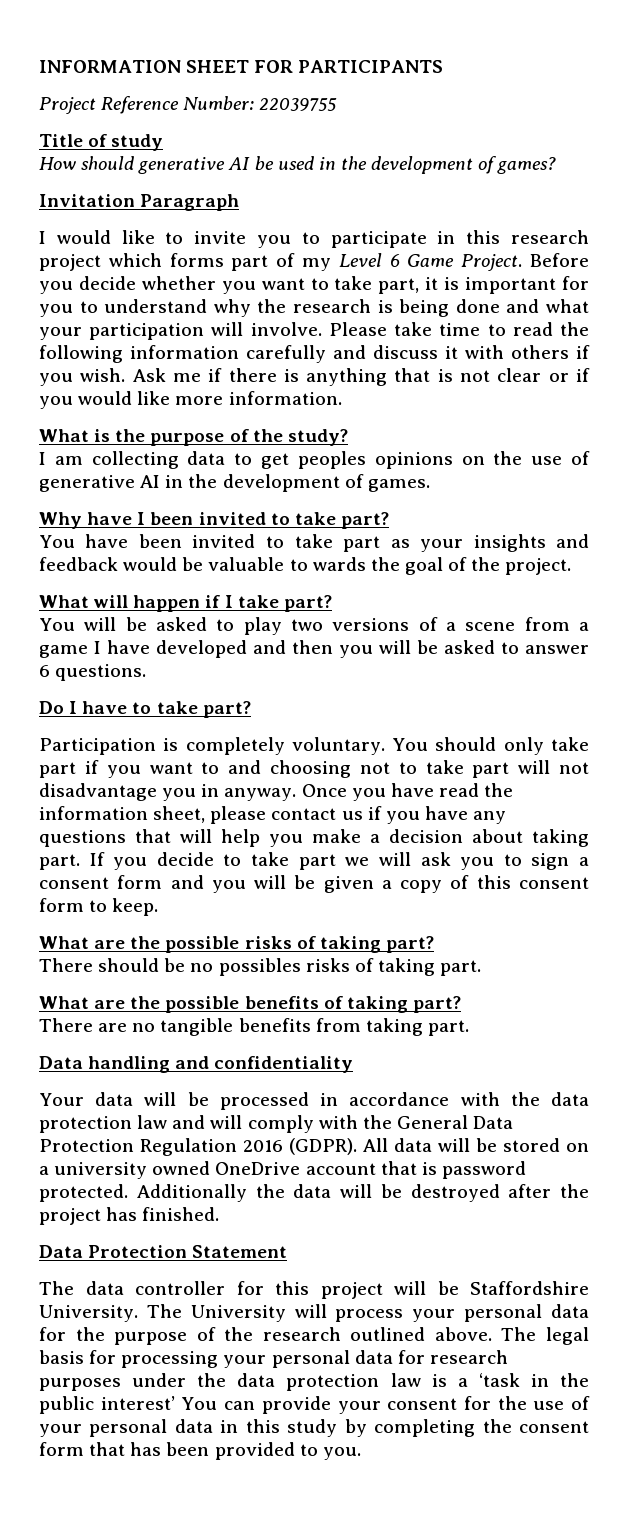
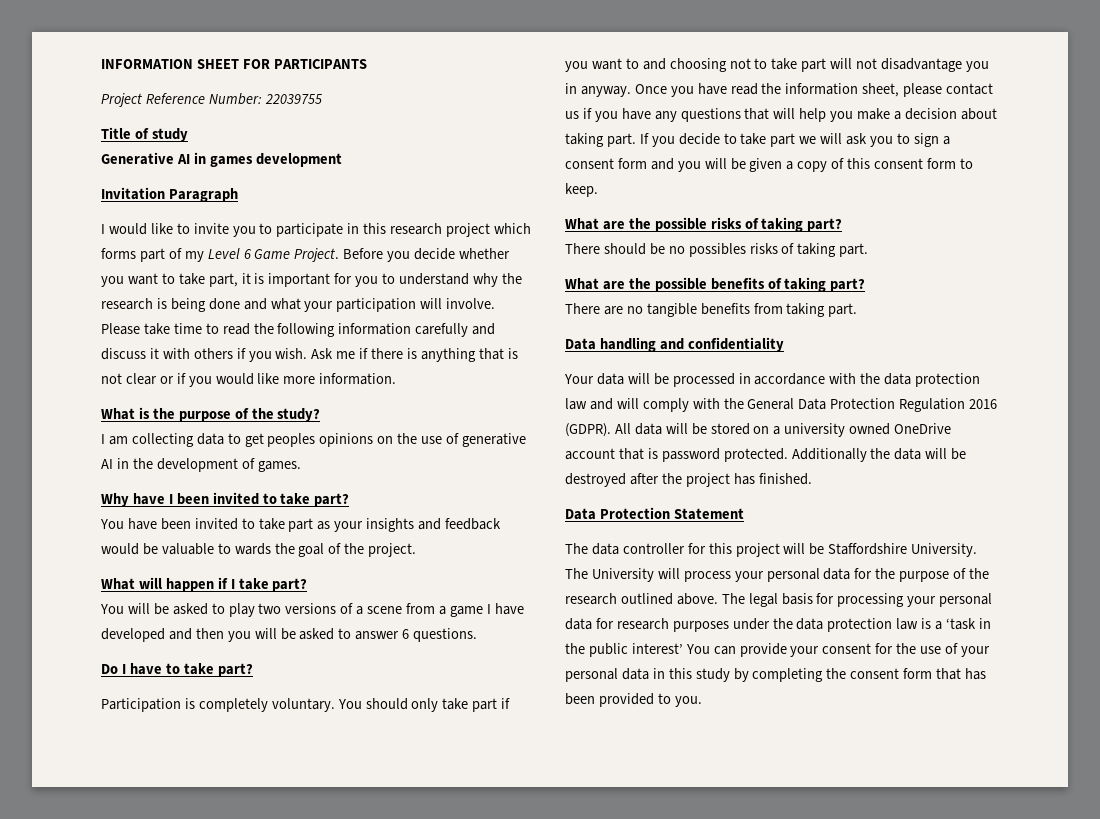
[39,156,557,174] How should generative AI be used in the development of games? -> [101,152,342,167] Generative AI in games development

